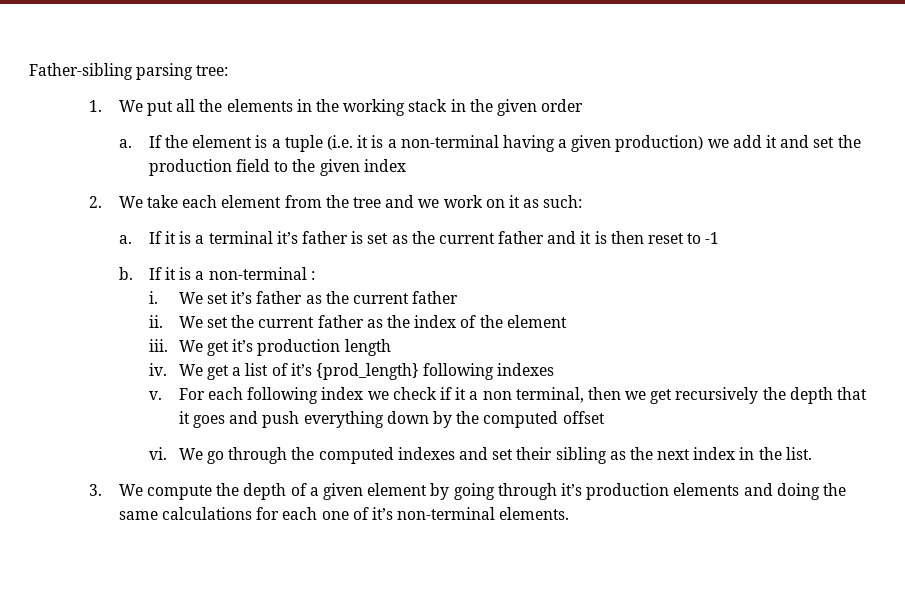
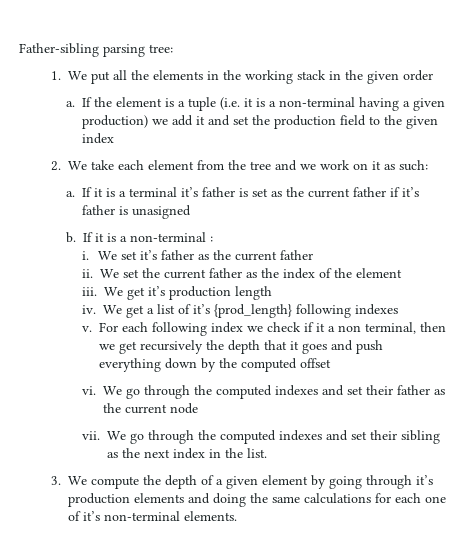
[547,231,720,244] and it is then reset to -1 -> [390,187,420,197] [82,205,192,219] if it’s father is unasigned
(553, 453) none -> [397,385,446,395] [103,403,199,414] [82,430,398,444] father as the current node // vii. We go through the computed indexes and set their

